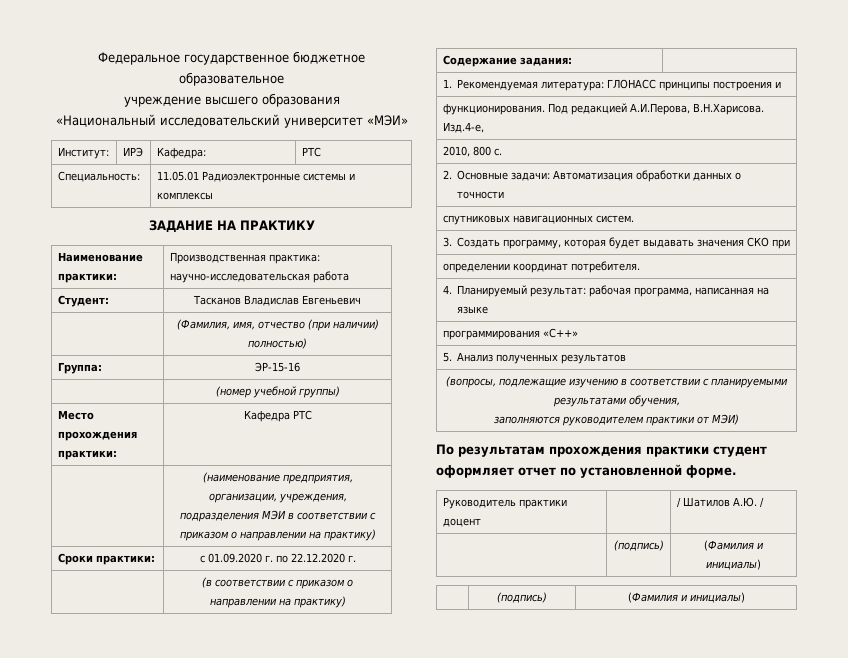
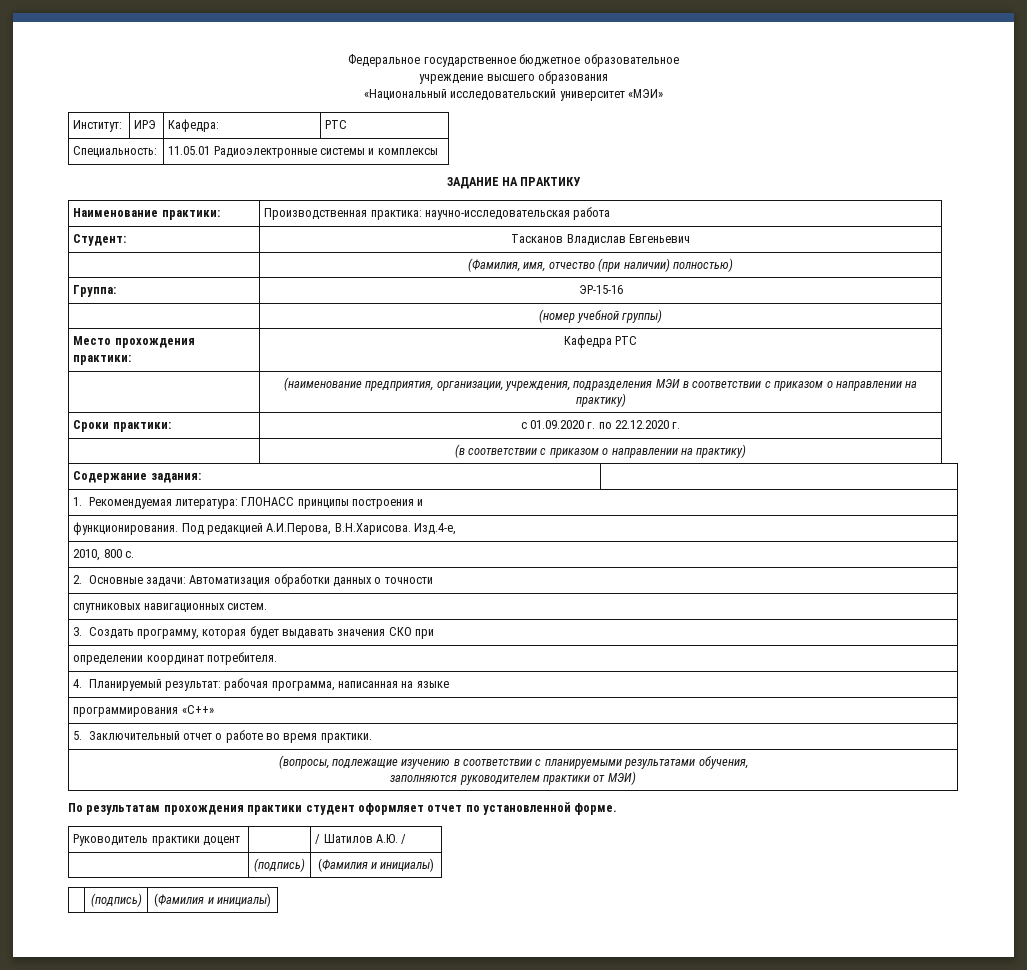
[457,352,627,364] Анализ полученных результатов -> [88,730,372,743] Заключительный отчет о работе во время практики.

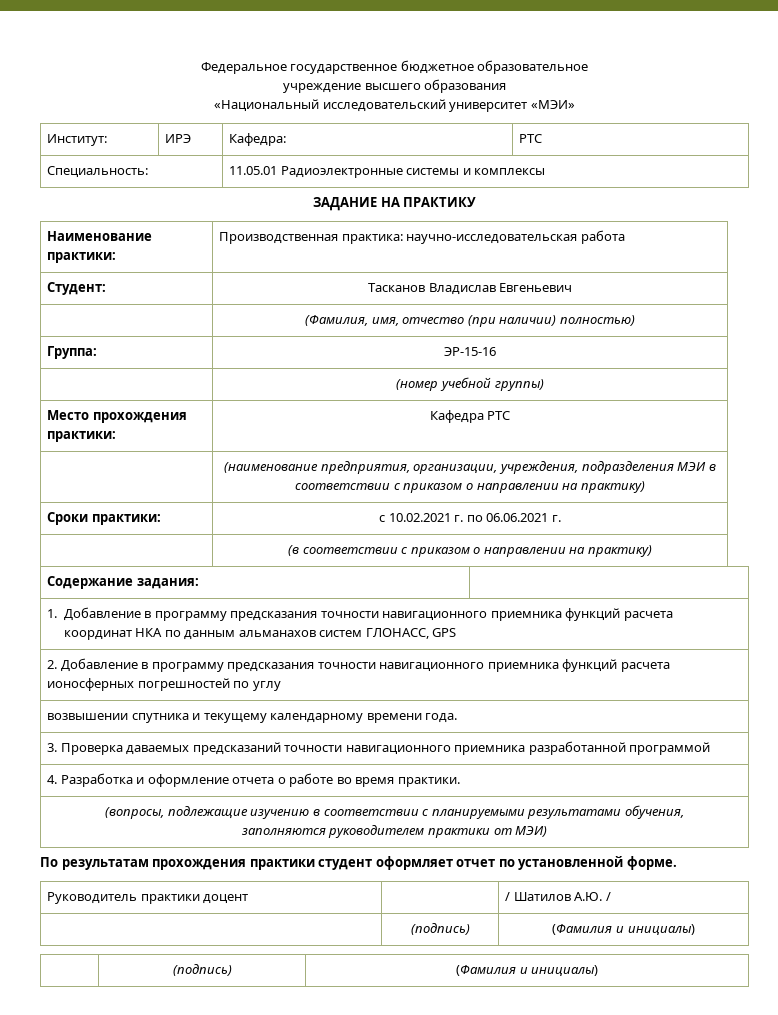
[529,420,584,429] 01.09.2020 -> [388,513,451,522] 10.02.2021
[615,420,670,429] 22.12.2020 -> [486,513,549,522] 06.06.2021
[88,497,424,509] [73,522,457,535] [73,549,135,561] [73,574,433,587] [73,603,268,613] [73,626,435,639] [73,652,278,665] [73,678,449,691] [73,705,214,717] [73,731,212,740] Рекомендуемая литература: ГЛОНАСС принципы построения и // функционирования. Под редакцией А.И.Перова, В.Н.Харисова. Изд.4-е, // 2010, 800 с. // 2. Основные задачи: Автоматизация обработки данных о точности // спутниковых навигационных систем. // 3. Создать программу, которая будет выдавать значения СКО при // определении координат потребителя. // 4. Планируемый результат: рабочая программа, написанная на языке // программирования «С++» // 5. Заключительный отчет -> [63,607,673,621] [63,628,457,640] [47,658,670,672] [47,678,281,691] [47,713,458,723] [47,741,711,755] [47,773,275,787] Добавление в программу предсказания точности навигационного приемника функций расчета координат НКА по данным альманахов систем ГЛОНАСС, GPS // 2. Добавление в программу предсказания точности навигационного приемника функций расчета ионосферных погрешностей по углу // возвышении спутника и текущему календарному времени года. // 3. Проверка даваемых предсказаний точности навигационного приемника разработанной программой // 4. Разработка и оформление отчета

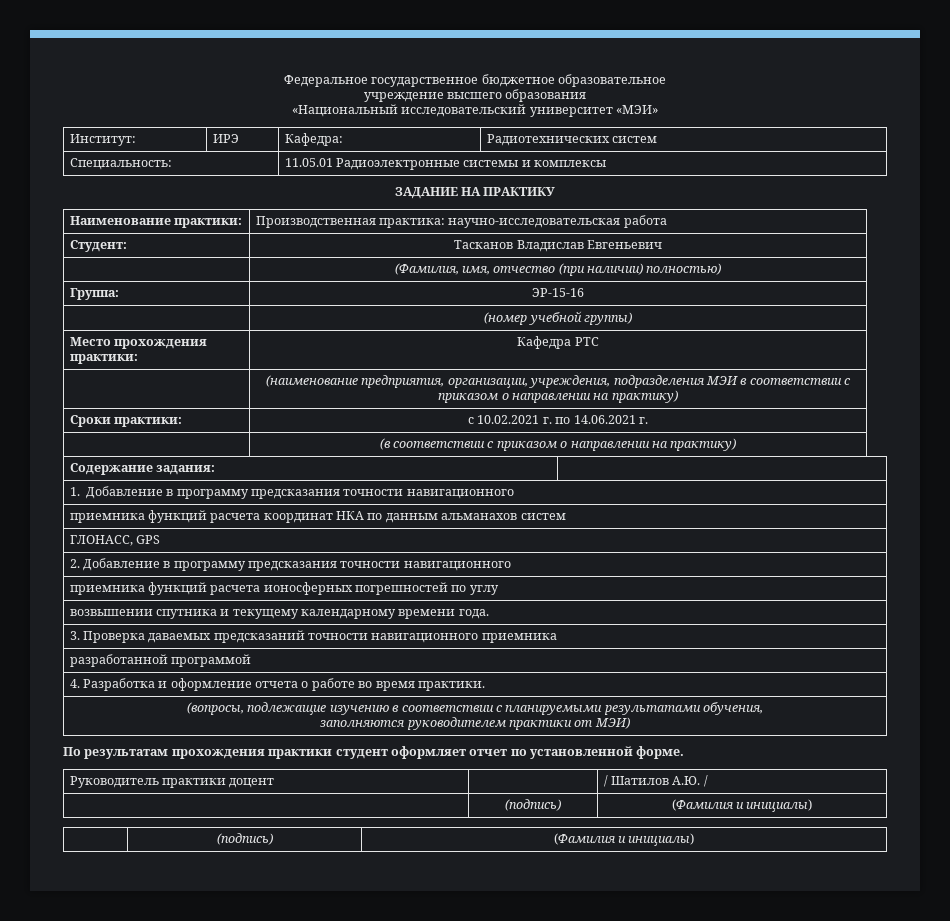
[519,134,543,143] РТС -> [486,134,657,146] Радиотехнических систем
[486,513,549,522] 06.06.2021 -> [573,415,636,424] 14.06.2021
(488, 616) none -> (514, 494) //
(363, 633) none -> (566, 516) //
(485, 667) none -> (511, 566) //
(526, 750) none -> (557, 638) //

